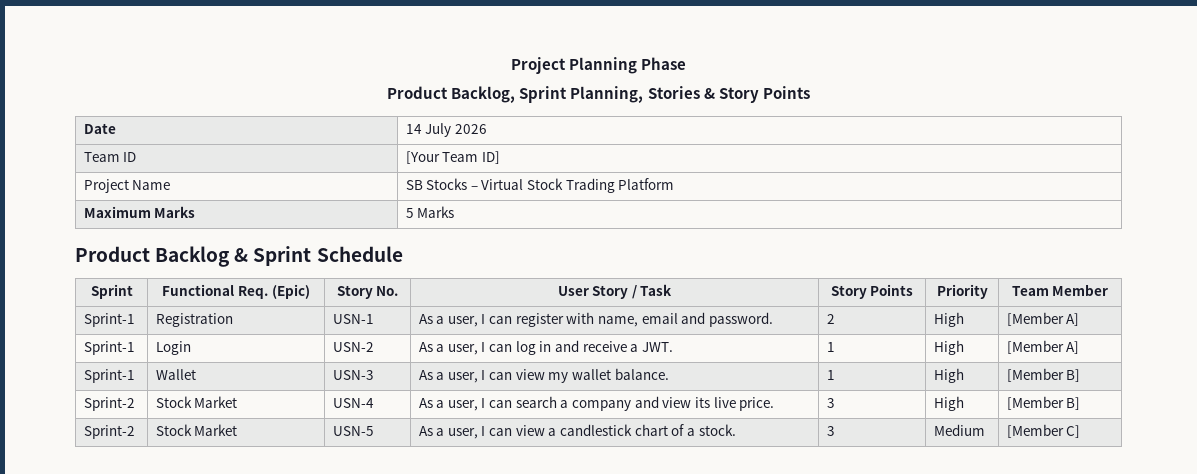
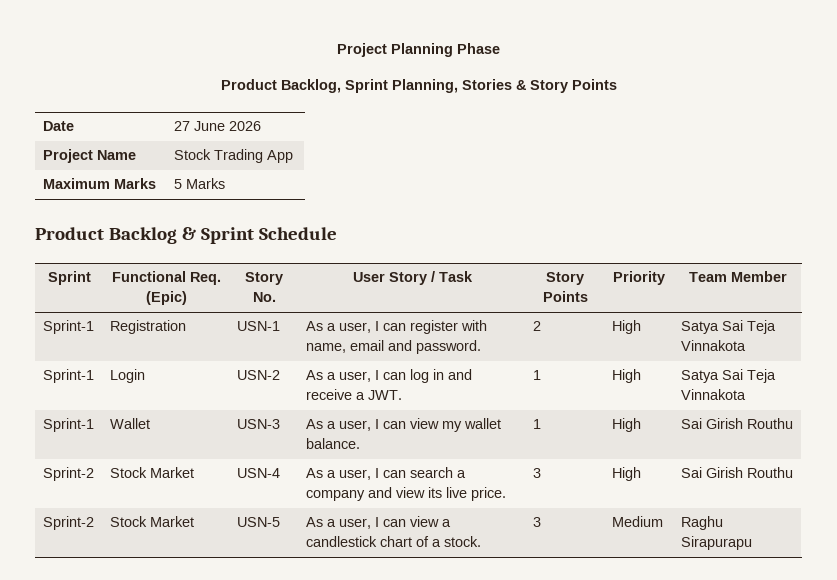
[405,123,452,137] 14 July -> [173,121,225,131] 27 June
[83,152,137,162] [405,151,500,164] [83,179,171,193] [405,178,524,190] Team ID | [Your Team ID] // Project Name | SB Stocks – Virtual -> [42,149,136,163] Project Name |
[618,178,675,190] Platform -> [266,150,293,163] App
[1006,312,1080,326] [Member A] -> [680,320,776,334] [680,340,746,351] Satya Sai Teja Vinnakota
[1006,340,1080,354] [Member A] -> [680,369,776,383] [680,389,746,400] Satya Sai Teja Vinnakota
[1006,368,1081,382] [Member B] -> [680,418,793,429] Sai Girish Routhu
[1006,396,1081,410] [Member B] -> [680,467,793,478] Sai Girish Routhu
[1006,424,1081,438] [Member C] -> [680,516,723,530] [680,536,752,550] Raghu Sirapurapu

